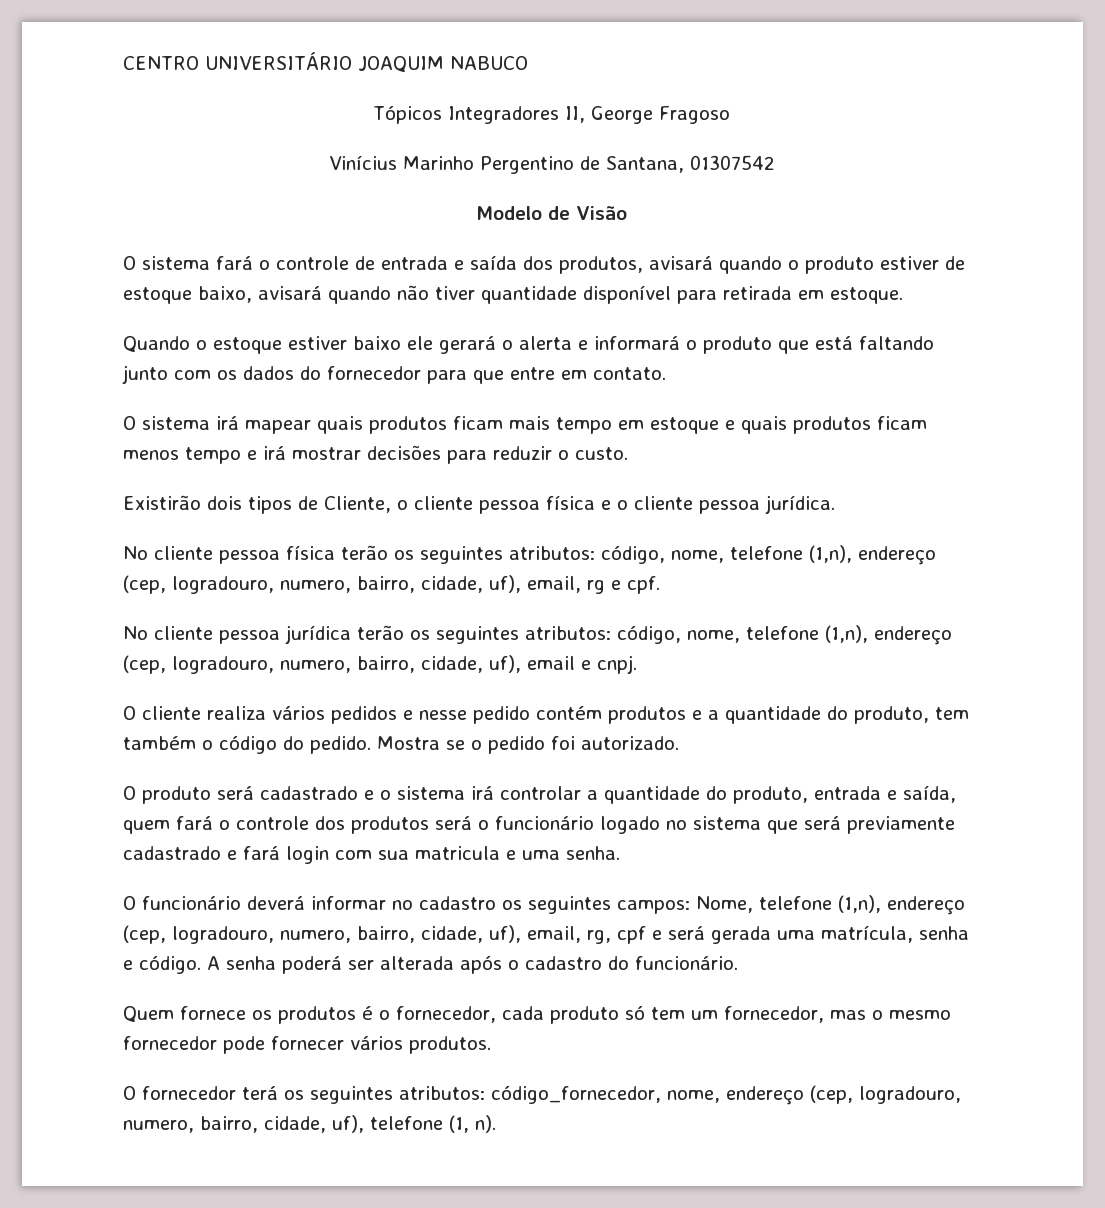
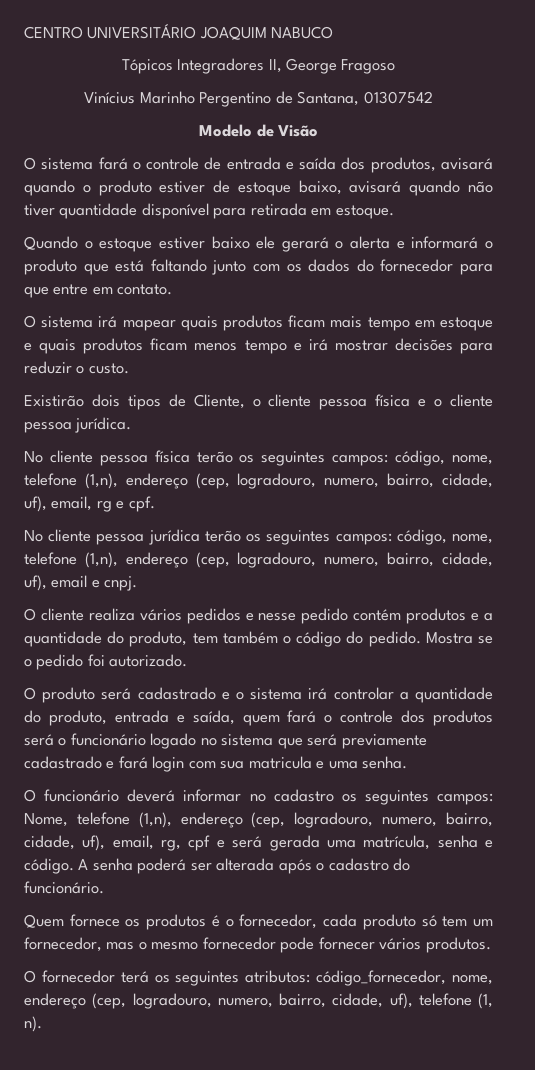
[509,546,595,560] atributos: -> [332,454,389,466] campos:
[525,626,611,640] atributos: -> [335,533,392,545] campos:

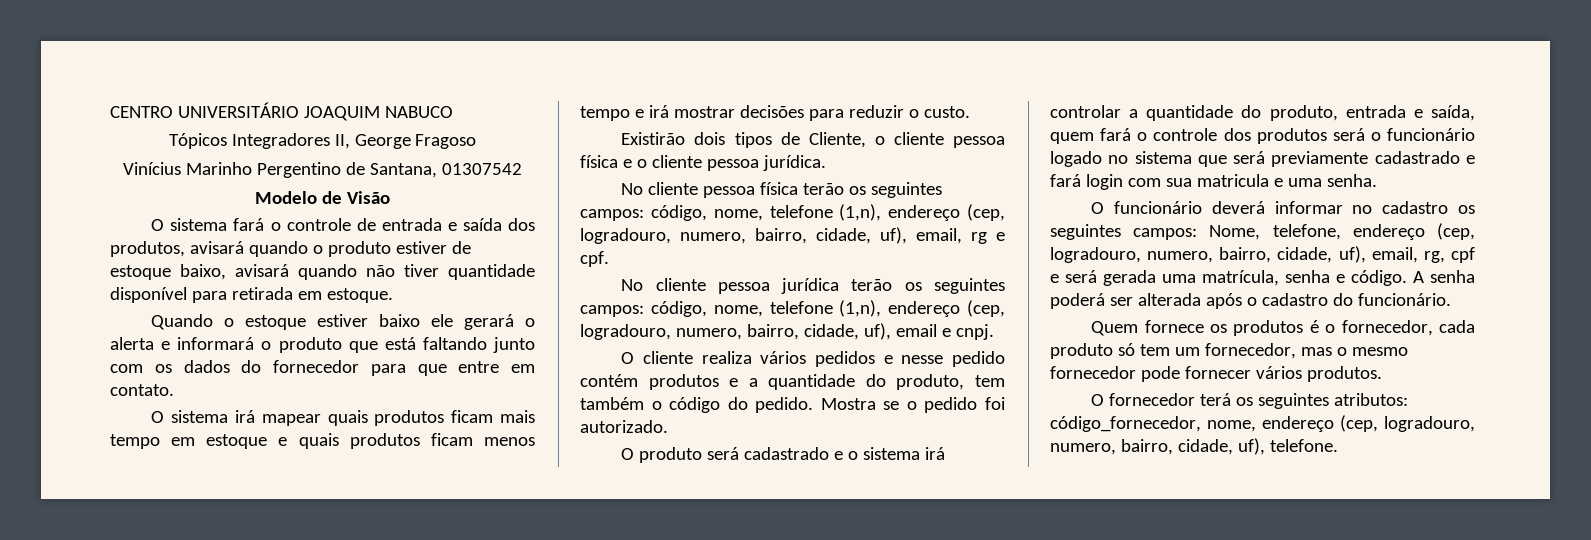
[76,812,172,828] telefone (1,n), -> [1272,224,1341,240] telefone,
[418,993,493,1009] [24,1016,42,1032] telefone (1, n). -> [1269,439,1338,452] telefone.

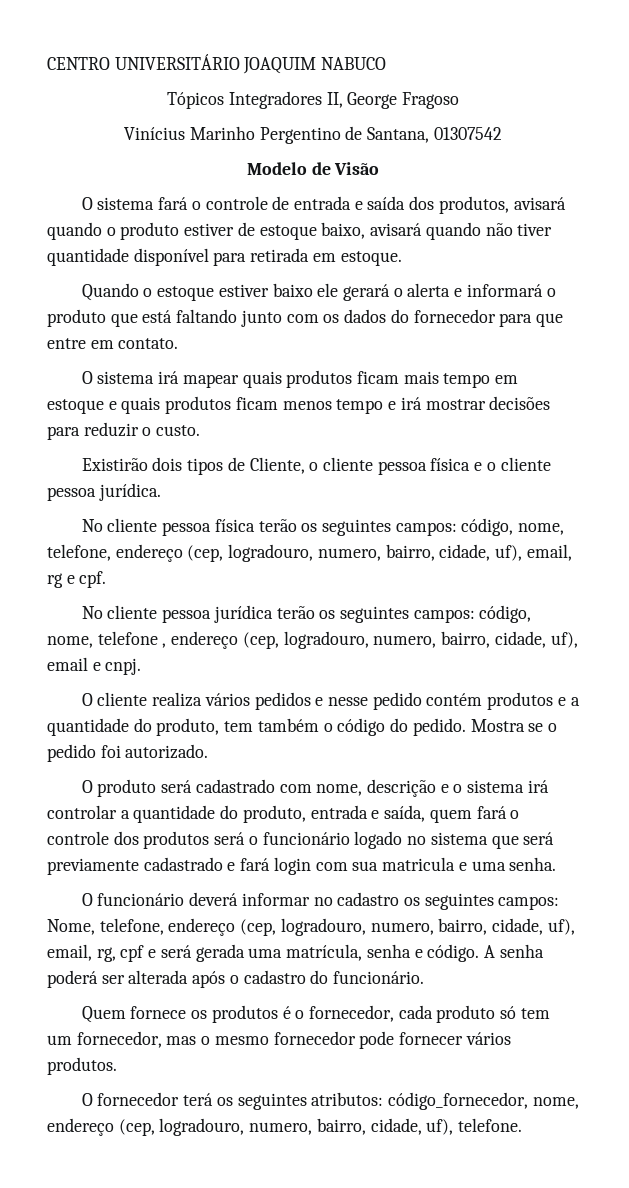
[769,204,882,221] telefone (1,n), -> [47,544,111,561] telefone,
[839,300,882,317] (1,n), -> [162,643,167,648] ,
(830, 453) none -> [279,779,437,797] com nome, descrição

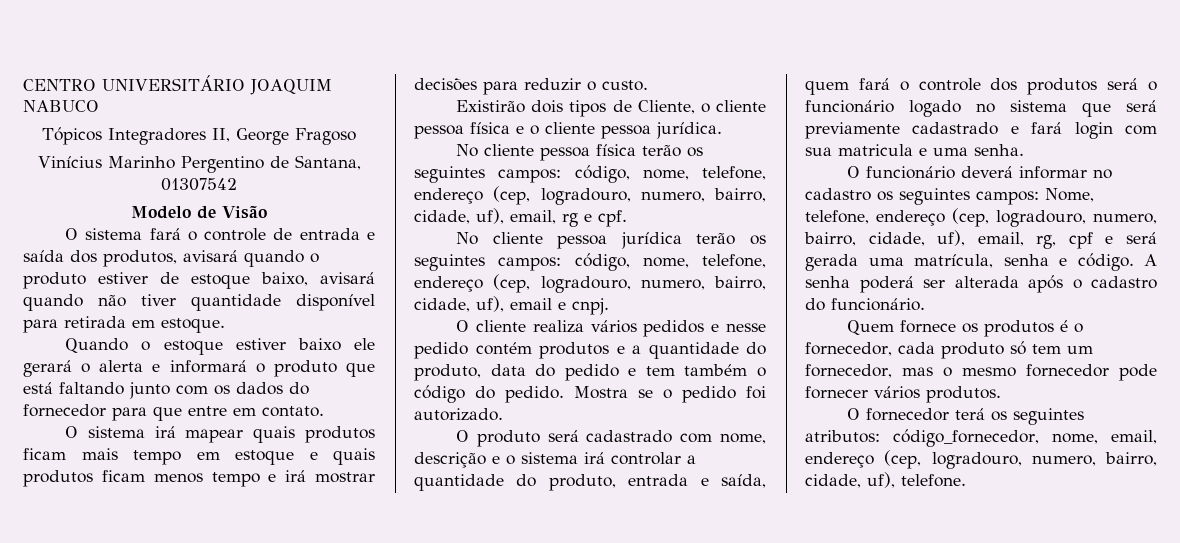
[97,631,167,648] telefone , -> [702,254,766,268] telefone,
(220, 727) none -> [490,364,637,381] data do pedido e
(579, 1103) none -> [1111,430,1157,444] email,

